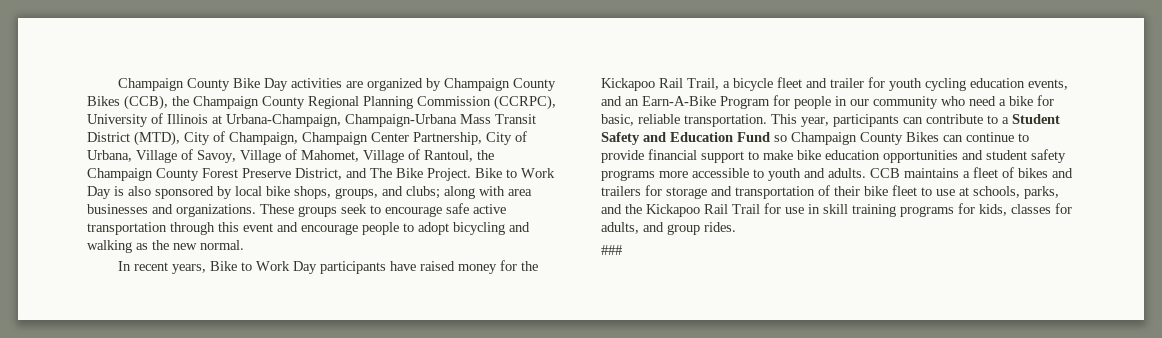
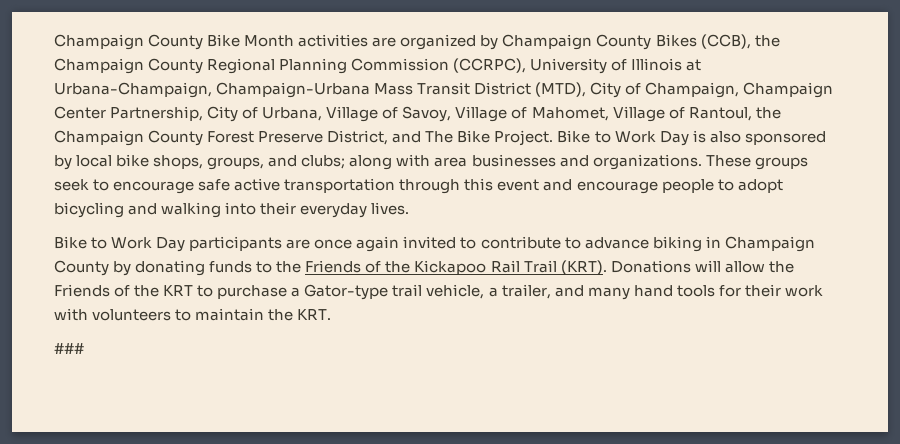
[264,78,289,91] Day -> [244,35,295,47] Month
[136,240,244,250] [118,261,207,274] as the new normal. // In recent years, -> [225,202,410,218] into their everyday lives. //
[390,260,539,274] [601,77,1068,91] [601,95,1054,109] [601,114,1060,127] [601,132,1029,145] [601,149,1066,163] [601,167,1073,181] [601,185,1059,199] [601,203,1072,217] [601,222,736,235] have raised money for the Kickapoo Rail Trail, a bicycle fleet and trailer for youth cycling education events, and an Earn-A-Bike Program for people in our community who need a bike for basic, reliable transportation. This year, participants can contribute to a Student Safety and Education Fund so Champaign County Bikes can continue to provide financial support to make bike education opportunities and student safety programs more accessible to youth and adults. CCB maintains a fleet of bikes and trailers for storage and transportation of their bike fleet to use at schools, parks, and the Kickapoo Rail Trail for use in skill training programs for kids, classes for adults, and group rides. -> [286,236,815,252] [54,260,794,276] [54,284,823,300] [54,308,332,321] are once again invited to contribute to advance biking in Champaign County by donating funds to the Friends of the Kickapoo Rail Trail (KRT). Donations will allow the Friends of the KRT to purchase a Gator-type trail vehicle, a trailer, and many hand tools for their work with volunteers to maintain the KRT.

